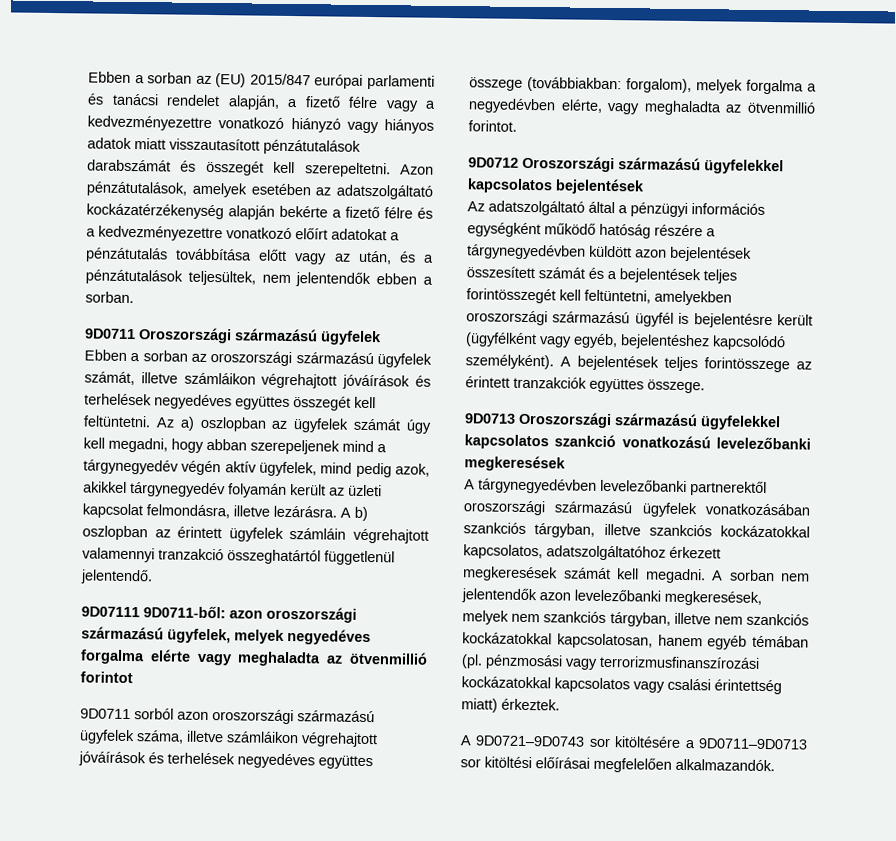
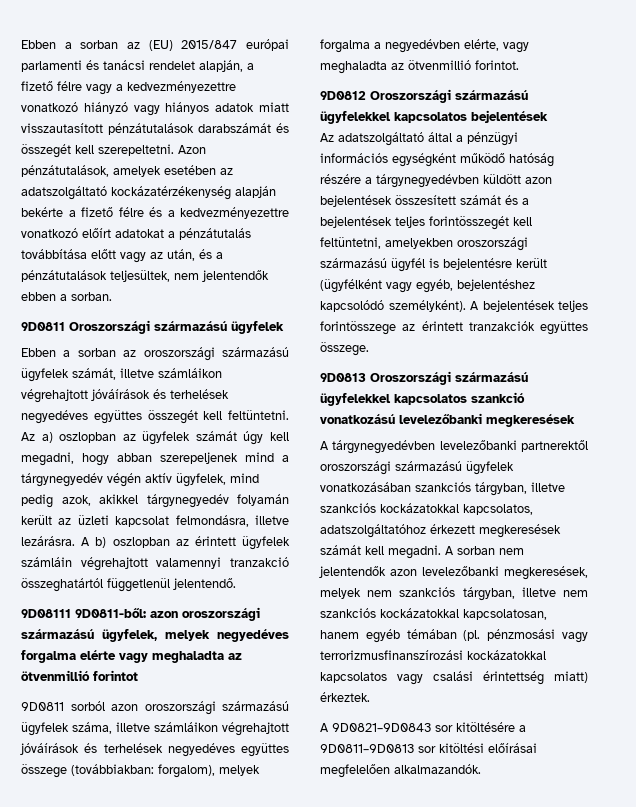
[85,328,136,340] 9D0711 -> [21,322,65,331] 9D0811
[81,605,226,619] 9D07111 9D0711-ből: -> [21,608,146,618] 9D08111 9D0811-ből:
[80,708,131,720] 9D0711 -> [21,702,64,711] 9D0811
[468,157,519,168] 9D0712 -> [320,91,366,100] 9D0812
[464,413,516,424] 9D0713 -> [320,373,366,382] 9D0813
[475,735,586,747] 9D0721–9D0743 -> [332,723,431,732] 9D0821–9D0843
[698,738,808,750] 9D0711–9D0713 -> [320,744,414,753] 9D0811–9D0813

